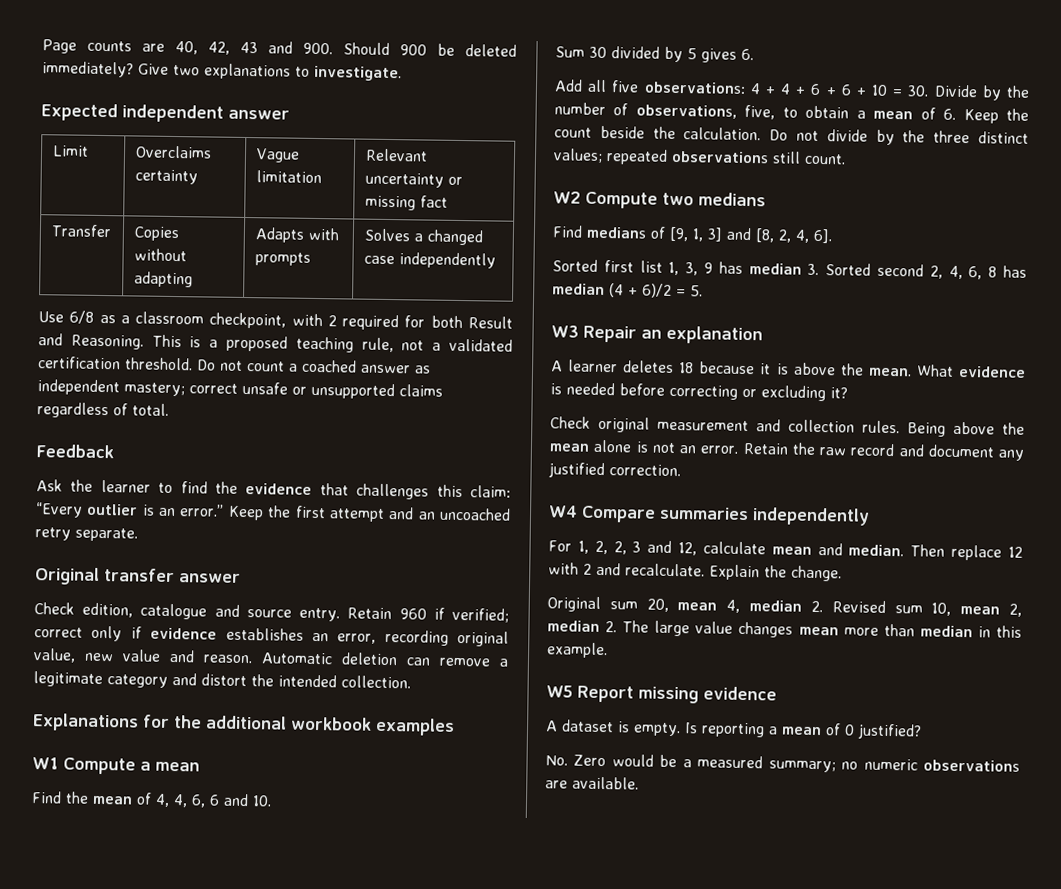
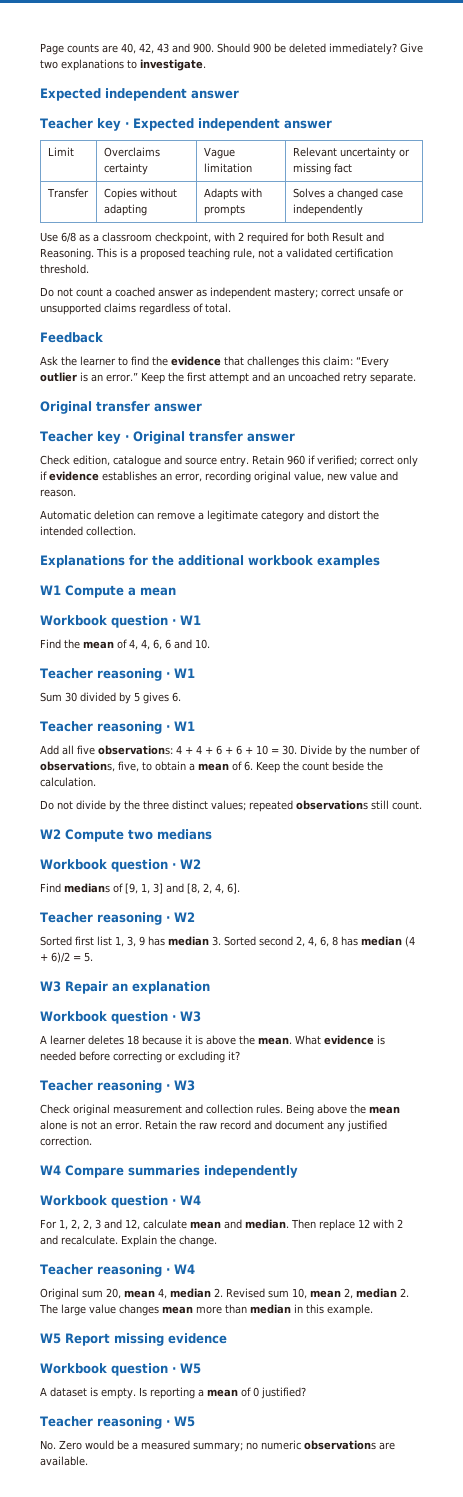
(290, 114) none -> [40,118,332,131] // Teacher key · Expected independent answer
(193, 364) none -> (89, 269) //
(241, 578) none -> [40,431,295,444] // Teacher key · Original transfer answer
(253, 659) none -> (76, 493) //
(200, 766) none -> [40,615,201,628] // Workbook question · W1
(272, 801) none -> [40,668,195,681] // Teacher reasoning · W1
(754, 54) none -> [40,721,195,734] // Teacher reasoning · W1
(762, 134) none -> (96, 782) //
(766, 199) none -> [40,859,201,872] // Workbook question · W2
(833, 236) none -> [40,912,195,925] // Teacher reasoning · W2
(763, 335) none -> [40,1011,201,1024] // Workbook question · W3
(848, 393) none -> [40,1080,195,1093] // Teacher reasoning · W3
(870, 516) none -> [40,1195,201,1208] // Workbook question · W4
(842, 573) none -> [40,1264,195,1277] // Teacher reasoning · W4
(777, 693) none -> [40,1363,201,1376] // Workbook question · W5
(922, 731) none -> [40,1416,195,1429] // Teacher reasoning · W5

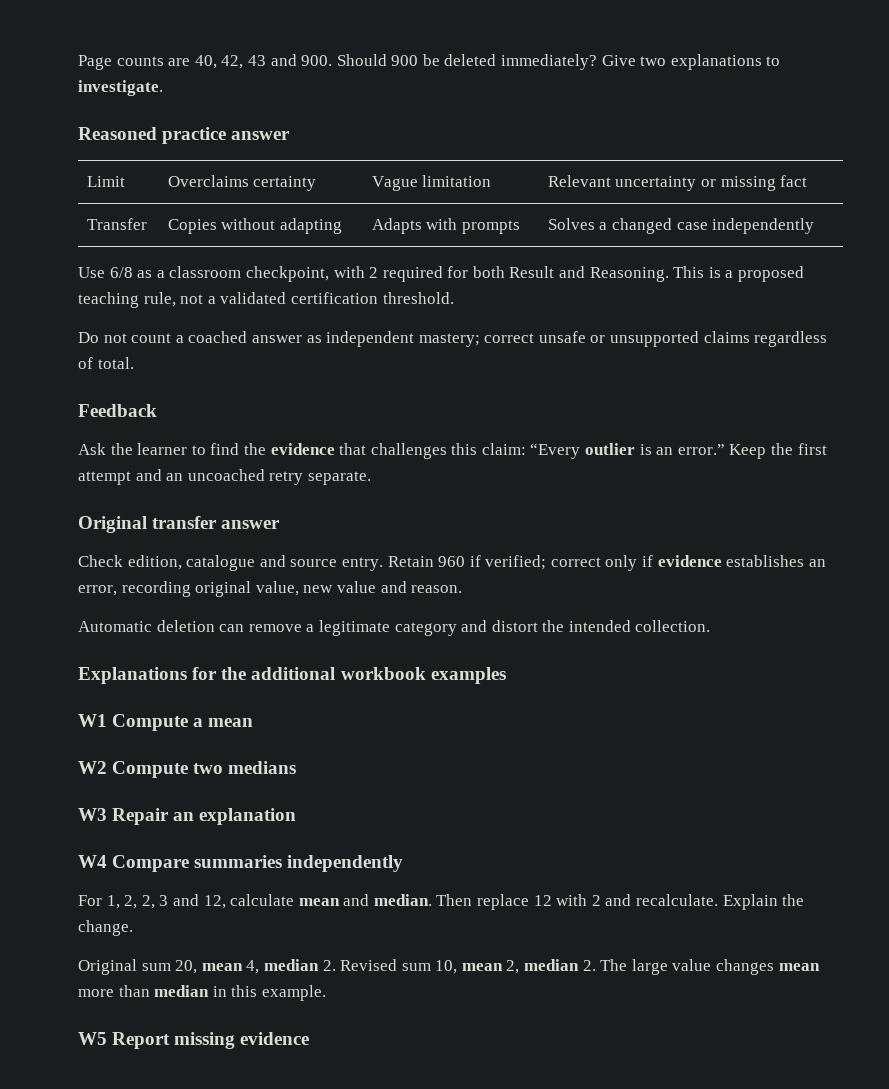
[40,88,239,101] [40,118,280,131] Expected independent answer // Teacher key · Expected independent -> [78,127,227,144] Reasoned practice
[40,431,295,444] // Teacher key · Original transfer answer -> (281, 524) none
[40,615,201,628] [40,639,210,650] [40,668,195,681] [40,692,181,704] [40,721,195,734] [40,745,420,757] [40,761,383,773] [40,777,96,787] [40,800,422,812] [40,829,212,842] [40,859,201,872] [40,883,240,894] [40,912,195,925] [40,936,415,947] [40,952,93,963] [40,981,210,994] [40,1011,201,1024] [40,1035,385,1045] [40,1051,240,1063] [40,1080,195,1093] [40,1104,400,1116] [40,1120,387,1132] [40,1136,92,1146] Workbook question · W1 // Find the mean of 4, 4, 6, 6 and 10. // Teacher reasoning · W1 // Sum 30 divided by 5 gives 6. // Teacher reasoning · W1 // Add all five observations: 4 + 4 + 6 + 6 + 10 = 30. Divide by the number of observations, five, to obtain a mean of 6. Keep the count beside the calculation. // Do not divide by the three distinct values; repeated observations still count. // W2 Compute two medians // Workbook question · W2 // Find medians of [9, 1, 3] and [8, 2, 4, 6]. // Teacher reasoning · W2 // Sorted first list 1, 3, 9 has median 3. Sorted second 2, 4, 6, 8 has median (4 + 6)/2 = 5. // W3 Repair an explanation // Workbook question · W3 // A learner deletes 18 because it is above the mean. What evidence is needed before correcting or excluding it? // Teacher reasoning · W3 // Check original measurement and collection rules. Being above the mean alone is not an error. Retain the raw record and document any justified correction. -> [78,761,297,778] [78,808,297,825] W2 Compute two medians // W3 Repair an explanation
[40,1195,201,1208] // Workbook question · W4 -> (404, 863) none
[40,1264,195,1277] // Teacher reasoning · W4 -> (133, 928) none
[40,1363,201,1376] [40,1387,306,1399] [40,1416,195,1429] [40,1440,395,1452] [40,1456,88,1466] // Workbook question · W5 // A dataset is empty. Is reporting a mean of 0 justified? // Teacher reasoning · W5 // No. Zero would be a measured summary; no numeric observations are available. -> (310, 1038) none

